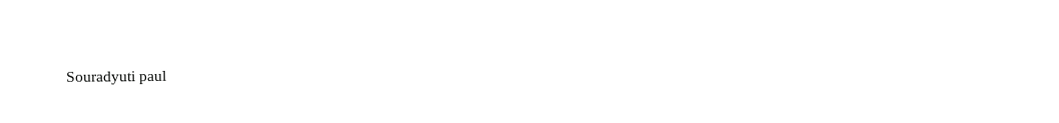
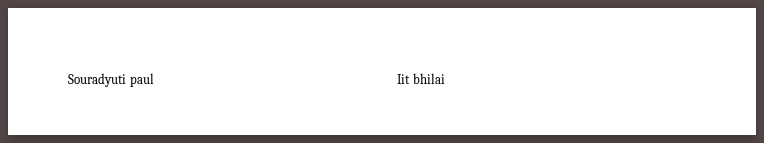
(168, 77) none -> [397,73,445,84] // Iit bhilai

